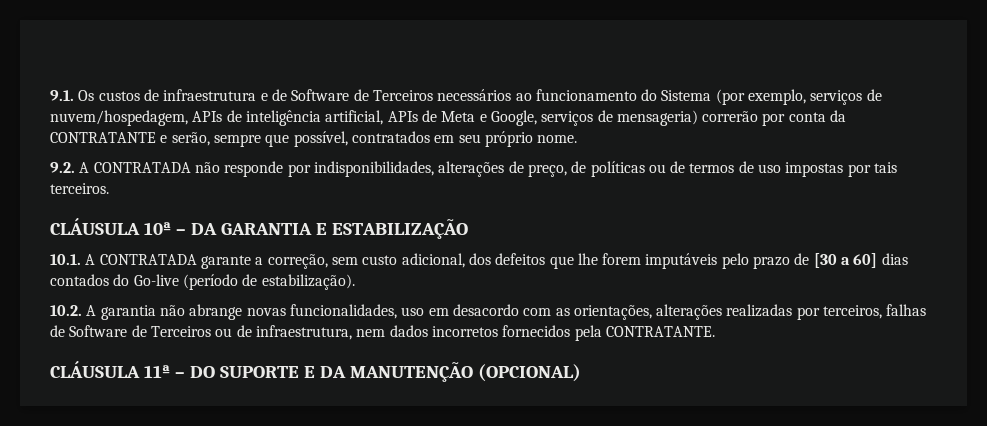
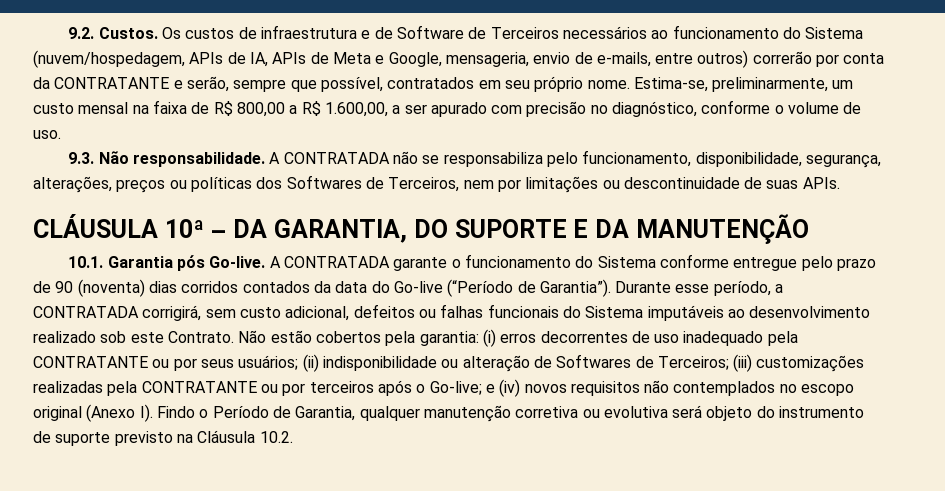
[50,90,74,101] 9.1. -> [68,27,158,39] 9.2. Custos.
[715,89,882,105] [50,110,384,126] (por exemplo, serviços de nuvem/hospedagem, APIs de inteligência artificial, -> [33,50,268,68] (nuvem/hospedagem, APIs de IA,
[541,110,698,126] serviços de mensageria) -> [445,50,749,68] mensageria, envio de e-mails, entre outros)
[50,161,898,177] [50,183,109,194] [50,218,468,239] [50,253,908,269] [50,274,355,290] [50,304,927,320] [50,325,715,341] [50,361,185,378] // 9.2. A CONTRATADA não responde por indisponibilidades, alterações de preço, de políticas ou de termos de uso impostas por tais terceiros. // CLÁUSULA 10ª – DA GARANTIA E ESTABILIZAÇÃO // 10.1. A CONTRATADA garante a correção, sem custo adicional, dos defeitos que lhe forem imputáveis pelo prazo de [30 a 60] dias contados do Go-live (período de estabilização). // 10.2. A garantia não abrange novas funcionalidades, uso em desacordo com as orientações, alterações realizadas por terceiros, falhas de Software de Terceiros ou de infraestrutura, nem dados incorretos fornecidos pela CONTRATANTE. // CLÁUSULA 11ª – -> [633,77,854,92] [33,100,862,117] [33,130,61,139] [68,150,881,168] [33,175,840,193] [33,214,407,243] Estima-se, preliminarmente, um custo mensal na faixa de R$ 800,00 a R$ 1.600,00, a ser apurado com precisão no diagnóstico, conforme o volume de uso. // 9.3. Não responsabilidade. A CONTRATADA não se responsabiliza pelo funcionamento, disponibilidade, segurança, alterações, preços ou políticas dos Softwares de Terceiros, nem por limitações ou descontinuidade de suas APIs. // CLÁUSULA 10ª – DA GARANTIA,
[477,364,581,382] (OPCIONAL) -> [68,254,876,271] [33,279,784,297] [33,304,871,321] [33,329,798,347] [33,354,865,372] [33,379,855,397] [33,404,865,422] [33,430,293,446] // 10.1. Garantia pós Go-live. A CONTRATADA garante o funcionamento do Sistema conforme entregue pelo prazo de 90 (noventa) dias corridos contados da data do Go-live (“Período de Garantia”). Durante esse período, a CONTRATADA corrigirá, sem custo adicional, defeitos ou falhas funcionais do Sistema imputáveis ao desenvolvimento realizado sob este Contrato. Não estão cobertos pela garantia: (i) erros decorrentes de uso inadequado pela CONTRATANTE ou por seus usuários; (ii) indisponibilidade ou alteração de Softwares de Terceiros; (iii) customizações realizadas pela CONTRATANTE ou por terceiros após o Go-live; e (iv) novos requisitos não contemplados no escopo original (Anexo I). Findo o Período de Garantia, qualquer manutenção corretiva ou evolutiva será objeto do instrumento de suporte previsto na Cláusula 10.2.

